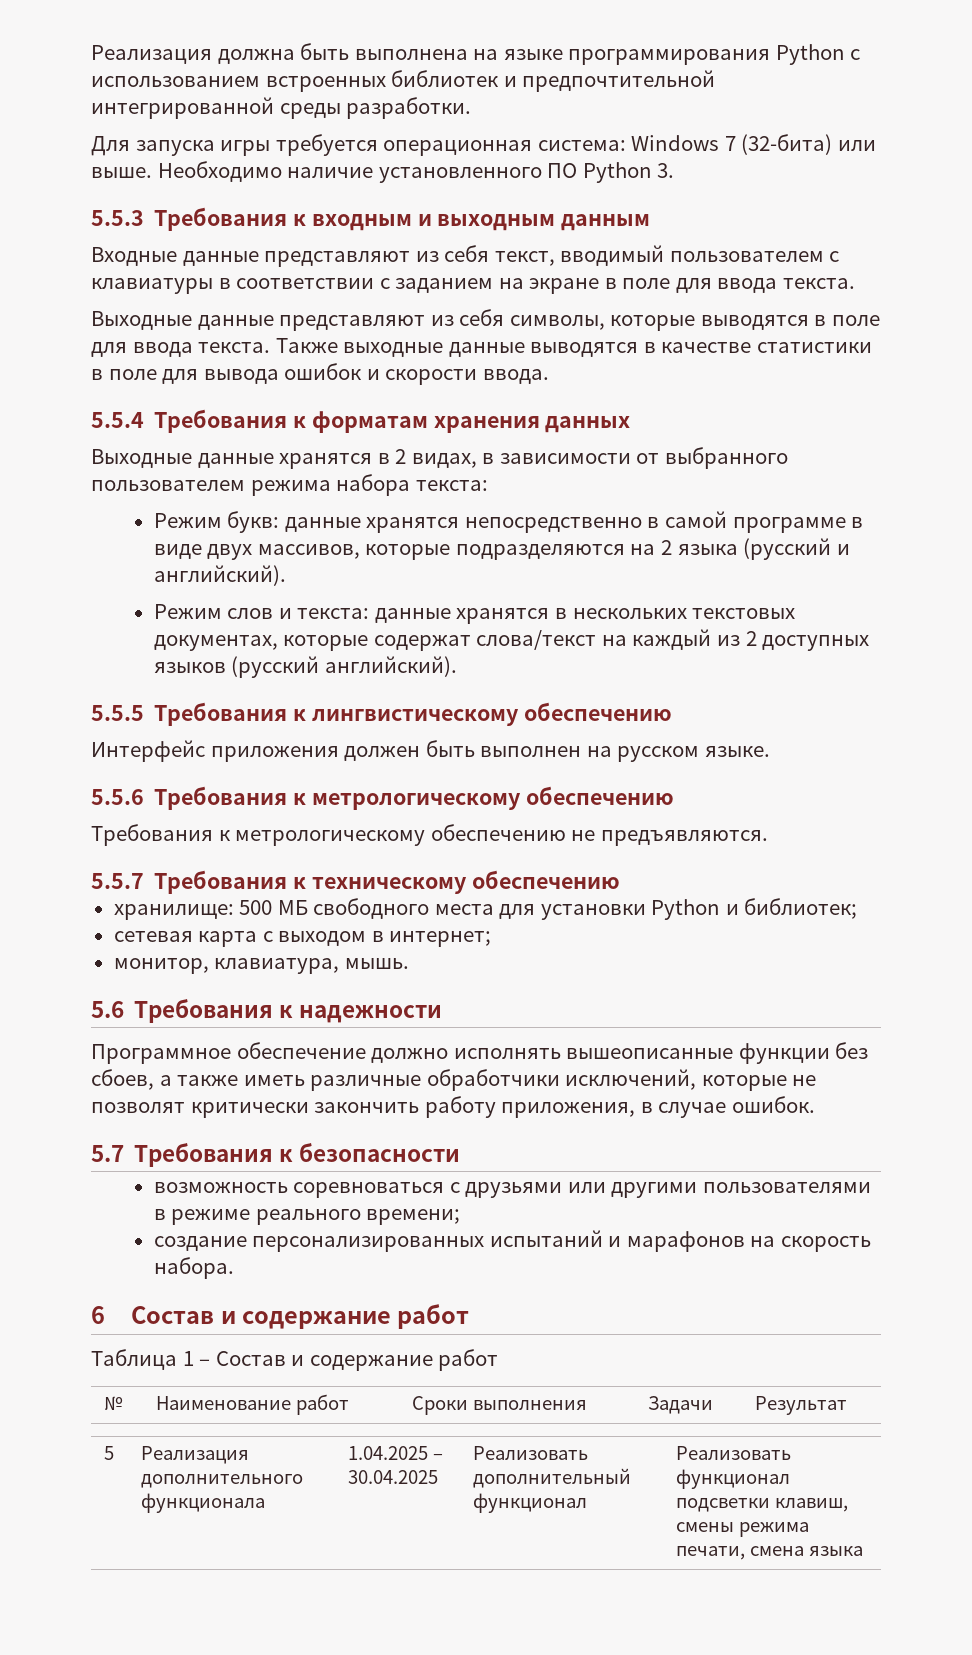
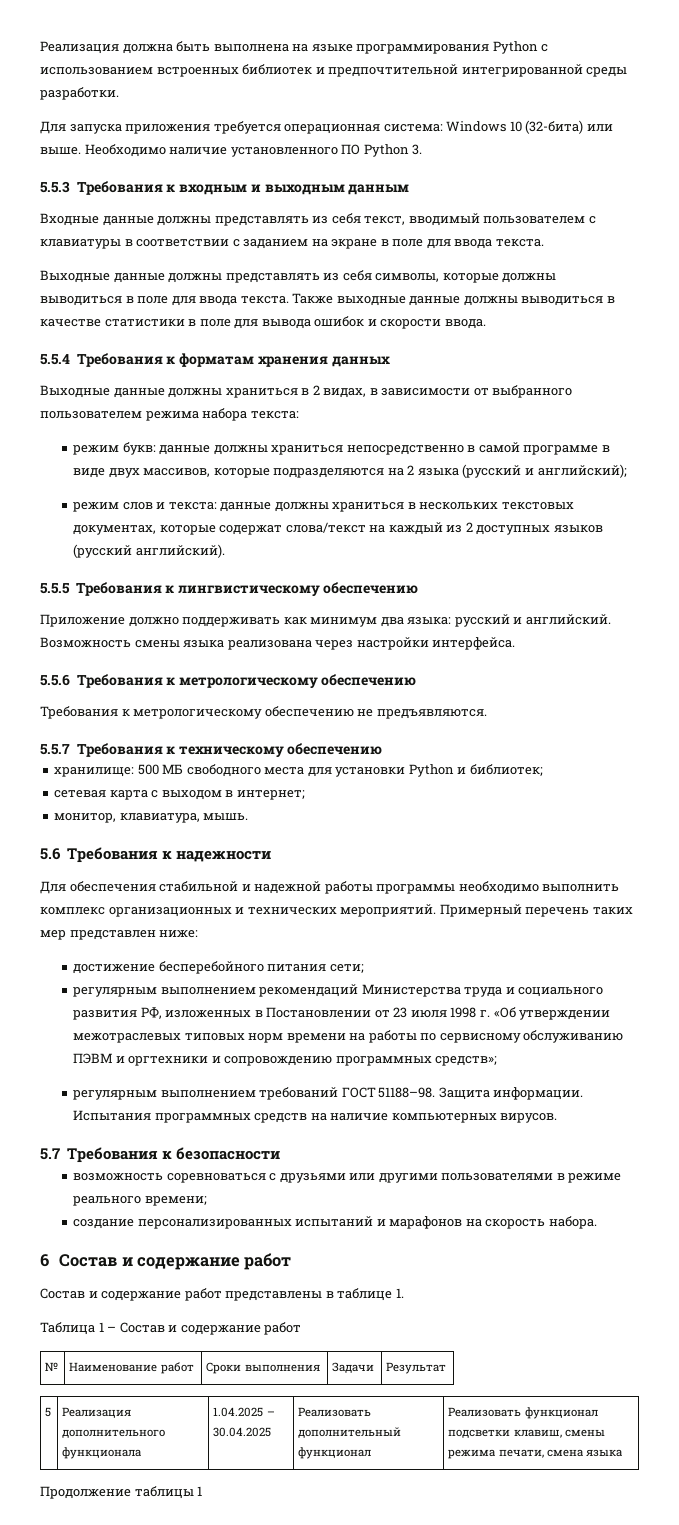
[220,140,271,156] игры -> [125,124,211,134] приложения
[724,136,736,151] 7 -> [509,121,522,132] 10
[264,251,411,267] представляют -> [157,216,309,226] должны представлять
[279,315,426,331] представляют -> [168,273,320,283] должны представлять
[700,315,809,330] выводятся -> [502,273,557,283] [40,296,122,306] должны выводиться
[530,342,639,357] выводятся -> [463,296,604,306] должны выводиться
[279,453,373,469] хранятся -> [168,388,298,398] должны храниться
[153,513,222,528] Режим -> [73,445,120,455] режим
[366,517,460,533] хранятся -> [213,445,344,455] должны храниться
[153,565,286,586] [153,604,222,619] английский). // Режим -> [537,464,627,478] [73,502,120,512] английский); // режим
[456,608,550,624] хранятся -> [274,502,405,512] должны храниться
[91,740,770,762] Интерфейс приложения должен быть выполнен на русском языке. -> [40,614,611,627] [40,637,516,650] Приложение должно поддерживать как минимум два языка: русский и английский. Возможность смены языка реализована через настройки интерфейса.
[91,1042,869,1064] [91,1069,817,1091] [91,1096,815,1118] Программное обеспечение должно исполнять вышеописанные функции без сбоев, а также иметь различные обработчики исключений, которые не позволят критически закончить работу приложения, в случае ошибок. -> [40,881,620,894] [40,904,633,917] [40,930,199,940] [73,961,364,974] [73,984,604,997] [73,1007,611,1020] [73,1030,624,1043] [73,1053,498,1066] [73,1087,584,1100] [73,1110,558,1123] Для обеспечения стабильной и надежной работы программы необходимо выполнить комплекс организационных и технических мероприятий. Примерный перечень таких мер представлен ниже: // достижение бесперебойного питания сети; // регулярным выполнением рекомендаций Министерства труда и социального развития РФ, изложенных в Постановлении от 23 июля 1998 г. «Об утверждении межотраслевых типовых норм времени на работы по сервисному обслуживанию ПЭВМ и оргтехники и сопровождению программных средств»; // регулярным выполнением требований ГОСТ 51188–98. Защита информации. Испытания программных средств на наличие компьютерных вирусов.
(470, 1316) none -> [40,1288,404,1301] // Состав и содержание работ представлены в таблице 1.
(864, 1551) none -> [40,1486,203,1499] // Продолжение таблицы 1

